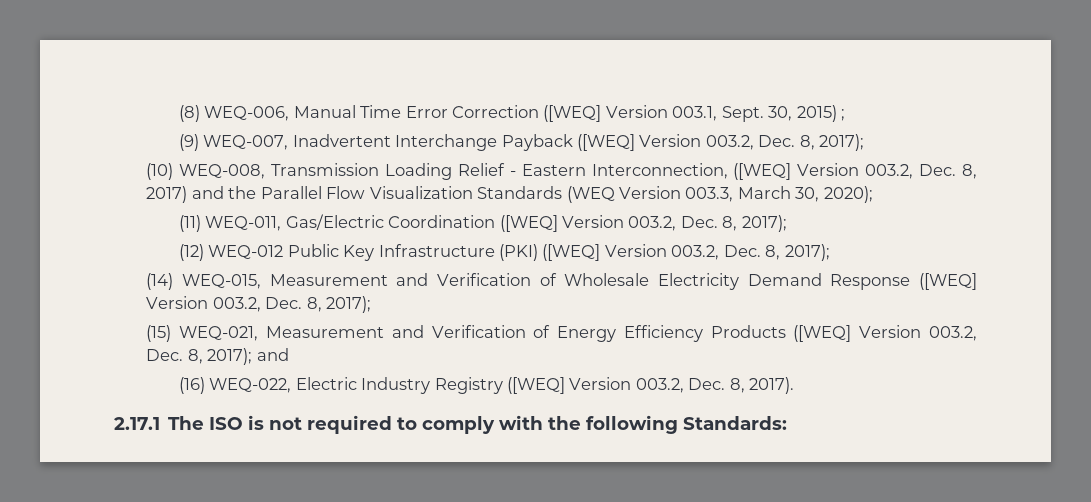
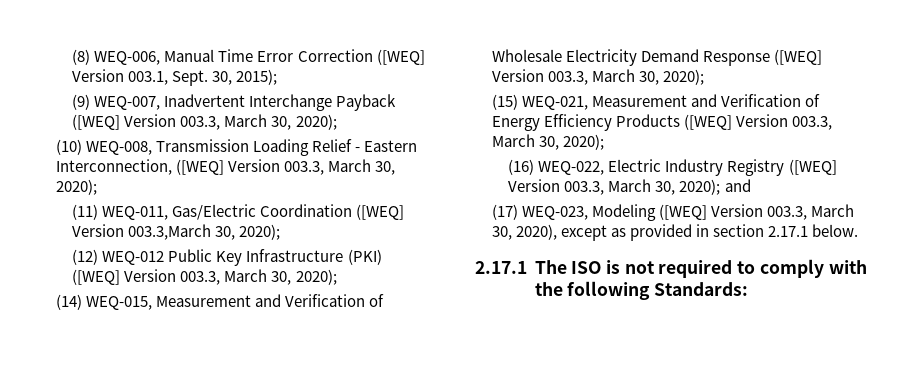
[796,105,846,122] 2015) ; -> [236,69,278,85] 2015);
[705,134,865,151] 003.2, Dec. 8, 2017); -> [180,114,337,130] 003.3, March 30, 2020);
[865,164,977,179] [146,186,681,203] 003.2, Dec. 8, 2017) and the Parallel Flow Visualization Standards (WEQ Version -> (280, 165) none
[628,215,787,232] 003.2, Dec. 8, 2017); -> [128,224,281,240] 003.3,March 30, 2020);
[671,244,830,261] 003.2, Dec. 8, 2017); -> [180,269,337,285] 003.3, March 30, 2020);
[212,296,372,313] 003.2, Dec. 8, 2017); -> [547,69,704,85] 003.3, March 30, 2020);
[929,326,977,341] [146,348,289,365] 003.2, Dec. 8, 2017); and -> [791,116,832,130] [491,134,604,150] 003.3, March 30, 2020);
[635,377,795,394] 003.2, Dec. 8, 2017). -> [564,179,751,195] [491,204,854,221] [491,224,859,241] 003.3, March 30, 2020); and // (17) WEQ-023, Modeling ([WEQ] Version 003.3, March 30, 2020), except as provided in section 2.17.1 below.

